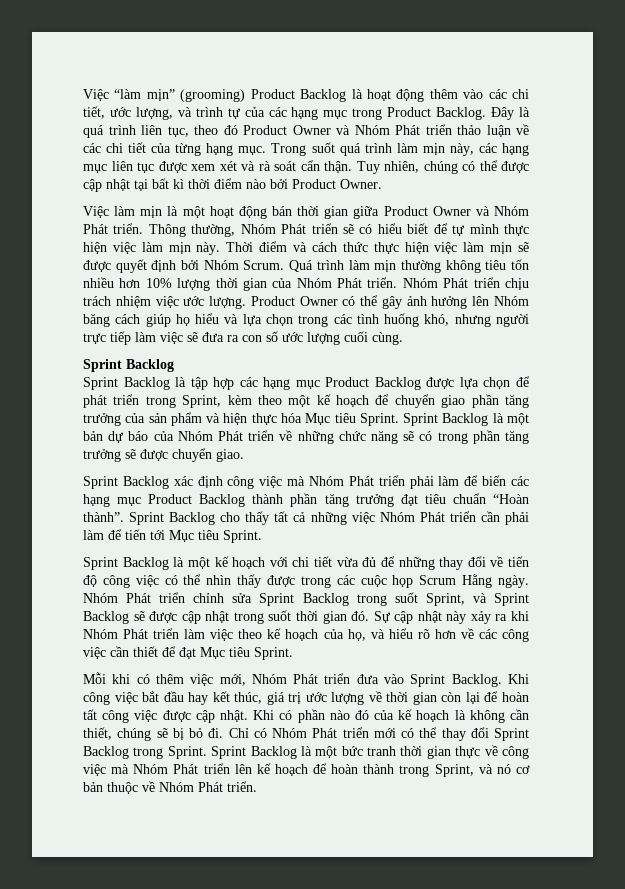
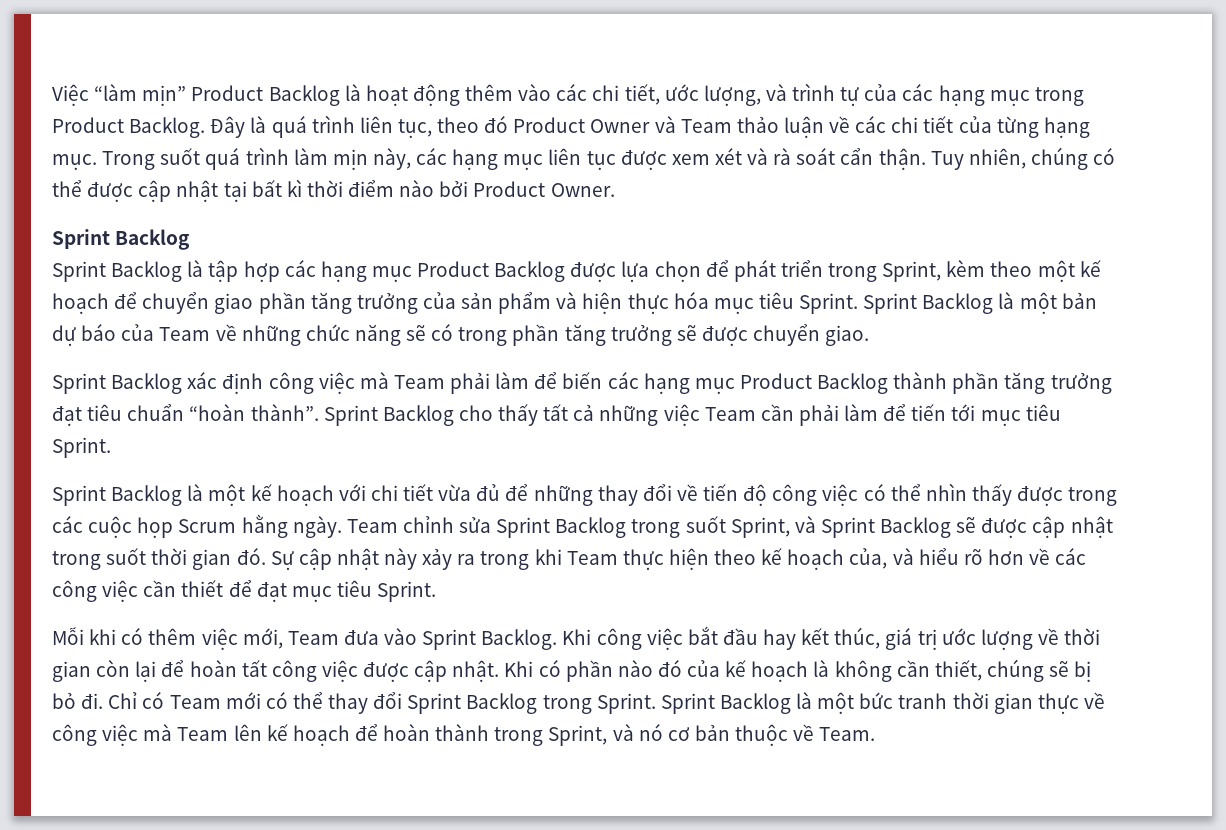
[180,89,246,102] (grooming) -> (187, 95) none
[354,124,452,135] Nhóm Phát triển -> [680,119,732,133] Team
[83,206,529,219] [83,223,529,237] [83,241,529,255] [83,259,529,273] [83,277,529,291] [83,295,529,309] [83,313,529,327] [83,331,403,345] // Việc làm mịn là một hoạt động bán thời gian giữa Product Owner và Nhóm Phát triển. Thông thường, Nhóm Phát triển sẽ có hiểu biết để tự mình thực hiện việc làm mịn này. Thời điểm và cách thức thực hiện việc làm mịn sẽ được quyết định bởi Nhóm Scrum. Quá trình làm mịn thường không tiêu tốn nhiều hơn 10% lượng thời gian của Nhóm Phát triển. Nhóm Phát triển chịu trách nhiệm việc ước lượng. Product Owner có thể gây ảnh hưởng lên Nhóm băng cách giúp họ hiểu và lựa chọn trong các tình huống khó, nhưng người trực tiếp làm việc sẽ đưa ra con số ước lượng cuối cùng. -> (615, 190) none
[305,413,331,425] Mục -> [713,298,754,314] mục
[177,430,275,441] Nhóm Phát triển -> [159,327,211,341] Team
[309,475,405,486] Nhóm Phát triển -> [393,375,445,389] Team
[492,494,529,504] “Hoàn -> [189,404,246,421] “hoàn
[379,511,476,522] Nhóm Phát triển -> [704,407,756,421] Team
[169,530,194,542] Mục -> [980,410,1021,426] mục
[462,574,529,588] [83,592,186,603] Hằng ngày. Nhóm Phát triển -> [241,514,398,538] hằng ngày. Team
[511,611,529,621] [83,628,234,641] khi Nhóm Phát triển làm việc -> [480,548,709,570] trong khi Team thực hiện
[323,629,366,641] của họ, -> [849,548,888,569] của,
[200,647,225,659] Mục -> [291,586,332,602] mục
[251,673,351,684] Nhóm Phát triển -> [287,631,339,645] Team
[272,727,369,738] Nhóm Phát triển -> [169,695,221,709] Team
[133,763,230,774] Nhóm Phát triển -> [177,727,229,741] Team
[159,781,257,792] Nhóm Phát triển. -> [819,727,876,741] Team.

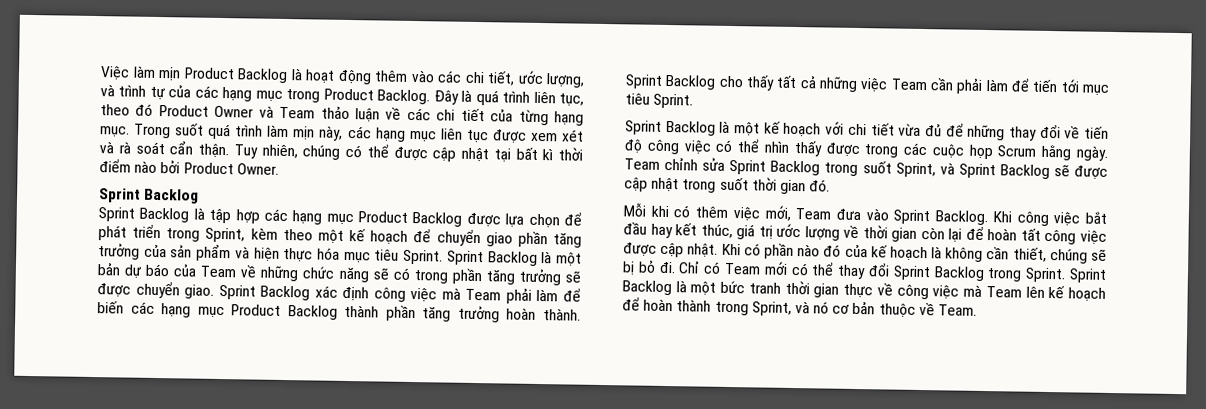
[94,84,187,106] “làm mịn” -> [132,65,181,82] làm mịn
(870, 335) // -> (215, 291) none
[52,404,319,426] đạt tiêu chuẩn “hoàn thành”. -> [506,307,581,321] hoàn thành.
[270,548,1087,570] [52,580,437,602] Sự cập nhật này xảy ra trong khi Team thực hiện theo kế hoạch của, và hiểu rõ hơn về các công việc cần thiết để đạt mục tiêu Sprint. -> (831, 185) none

